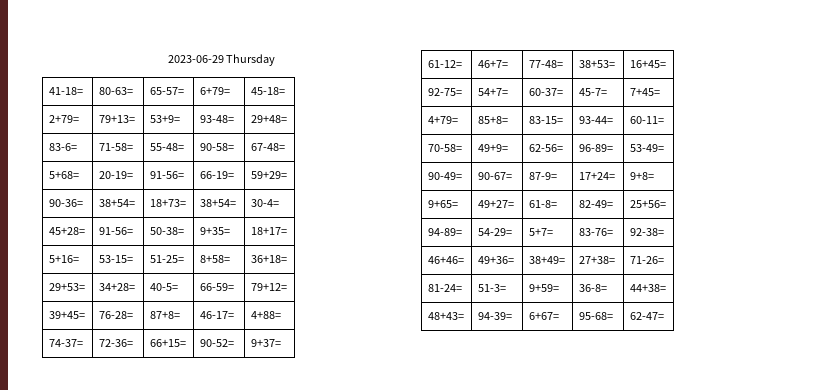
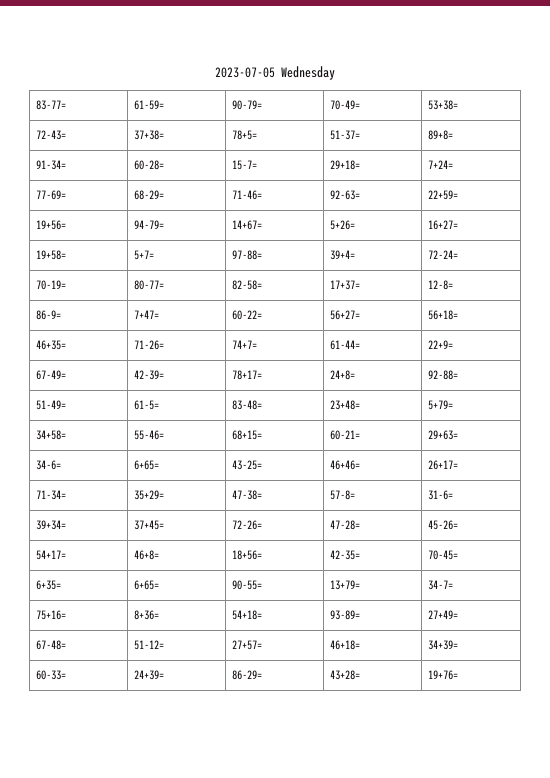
[167,54,276,66] [48,87,83,95] [98,87,133,95] [149,87,184,95] [199,87,230,95] [250,87,285,95] [48,115,79,123] [98,115,135,123] [149,115,180,123] [199,115,234,123] [250,115,287,123] [48,143,77,151] [98,143,133,151] [149,143,184,151] [199,143,234,151] [250,143,285,151] [48,171,79,179] [98,171,133,179] [149,171,184,179] [199,171,234,179] [250,171,287,179] [48,199,83,207] [98,199,135,207] [149,199,186,207] [199,199,236,207] [250,199,279,207] [48,227,85,235] [98,227,133,235] [149,227,184,235] [199,227,230,235] [250,227,287,235] [48,255,79,263] [98,255,133,263] [149,255,184,263] [199,255,230,263] [250,255,287,263] [48,283,85,291] [98,283,135,291] [149,283,178,291] [199,283,234,291] [250,283,287,291] [48,311,85,319] [98,311,133,319] [149,311,180,319] [199,311,234,319] [250,311,281,319] [48,339,83,347] [98,339,133,347] [149,339,186,347] [199,339,234,347] [250,339,281,347] [427,60,462,68] [477,60,508,68] [528,60,563,68] [578,60,615,68] [629,60,666,68] [427,88,462,96] [477,88,508,96] [528,88,563,96] [578,88,607,96] [629,88,660,96] [427,116,458,124] [477,116,508,124] [528,116,563,124] [578,116,613,124] [629,116,664,124] [427,144,462,152] [477,144,508,152] [528,144,563,152] [578,144,613,152] [629,144,664,152] [427,172,462,180] [477,172,512,180] [528,172,557,180] [578,172,615,180] [629,172,654,180] [427,200,458,208] [477,200,514,208] [528,200,557,208] [578,200,613,208] [629,200,666,208] [427,228,462,236] [477,228,512,236] [528,228,553,236] [578,228,613,236] [629,228,664,236] [427,256,464,264] [477,256,514,264] [528,256,565,264] [578,256,615,264] [629,256,664,264] [427,284,462,292] [477,284,506,292] [528,284,559,292] [578,284,607,292] [629,284,666,292] [427,312,464,320] [477,312,512,320] [528,312,559,320] [578,312,613,320] [629,312,664,320] 2023-06-29 Thursday // 41-18= | 80-63= | 65-57= | 6+79= | 45-18= // 2+79= | 79+13= | 53+9= | 93-48= | 29+48= // 83-6= | 71-58= | 55-48= | 90-58= | 67-48= // 5+68= | 20-19= | 91-56= | 66-19= | 59+29= // 90-36= | 38+54= | 18+73= | 38+54= | 30-4= // 45+28= | 91-56= | 50-38= | 9+35= | 18+17= // 5+16= | 53-15= | 51-25= | 8+58= | 36+18= // 29+53= | 34+28= | 40-5= | 66-59= | 79+12= // 39+45= | 76-28= | 87+8= | 46-17= | 4+88= // 74-37= | 72-36= | 66+15= | 90-52= | 9+37= // 61-12= | 46+7= | 77-48= | 38+53= | 16+45= // 92-75= | 54+7= | 60-37= | 45-7= | 7+45= // 4+79= | 85+8= | 83-15= | 93-44= | 60-11= // 70-58= | 49+9= | 62-56= | 96-89= | 53-49= // 90-49= | 90-67= | 87-9= | 17+24= | 9+8= // 9+65= | 49+27= | 61-8= | 82-49= | 25+56= // 94-89= | 54-29= | 5+7= | 83-76= | 92-38= // 46+46= | 49+36= | 38+49= | 27+38= | 71-26= // 81-24= | 51-3= | 9+59= | 36-8= | 44+38= // 48+43= | 94-39= | 6+67= | 95-68= | 62-47= -> [215,66,335,80] [35,100,66,110] [133,100,164,110] [231,100,262,110] [329,100,360,110] [427,100,458,110] [35,130,66,140] [133,130,164,140] [231,130,257,140] [329,130,360,140] [427,130,453,140] [35,160,66,170] [133,160,164,170] [231,160,257,170] [329,160,360,170] [427,160,453,169] [35,190,66,200] [133,190,164,200] [231,190,262,200] [329,190,360,200] [427,190,458,200] [35,220,66,230] [133,220,164,229] [231,220,262,230] [329,220,355,230] [427,220,458,230] [35,250,66,260] [133,250,154,260] [231,250,262,260] [329,250,355,260] [427,250,458,259] [35,280,66,290] [133,280,164,290] [231,280,262,290] [329,280,360,290] [427,280,453,290] [35,310,61,320] [133,310,159,319] [231,310,262,320] [329,310,360,320] [427,310,458,320] [35,340,66,350] [133,340,164,350] [231,340,257,349] [329,340,360,350] [427,340,453,349] [35,370,66,380] [133,370,164,380] [231,370,262,380] [329,370,355,380] [427,370,458,380] [35,400,66,410] [133,400,159,410] [231,400,262,410] [329,400,360,410] [427,400,453,410] [35,430,66,440] [133,430,164,440] [231,430,262,440] [329,430,360,440] [427,430,458,440] [35,460,61,470] [133,460,159,470] [231,460,262,470] [329,460,360,470] [427,460,458,470] [35,490,66,500] [133,490,164,500] [231,490,262,500] [329,490,355,500] [427,490,453,500] [35,520,66,530] [133,520,164,530] [231,520,262,530] [329,520,360,530] [427,520,458,530] [35,550,66,560] [133,550,159,560] [231,550,262,560] [329,550,360,560] [427,550,458,560] [35,580,61,590] [133,580,159,590] [231,580,262,590] [329,580,360,590] [427,580,453,590] [35,610,66,620] [133,610,159,620] [231,610,262,620] [329,610,360,620] [427,610,458,619] [35,640,66,650] [133,640,164,650] [231,640,262,650] [329,640,360,650] [427,640,458,650] [35,670,66,680] [133,670,164,680] [231,670,262,680] [329,670,360,680] [427,670,458,680] 2023-07-05 Wednesday // 83-77= | 61-59= | 90-79= | 70-49= | 53+38= // 72-43= | 37+38= | 78+5= | 51-37= | 89+8= // 91-34= | 60-28= | 15-7= | 29+18= | 7+24= // 77-69= | 68-29= | 71-46= | 92-63= | 22+59= // 19+56= | 94-79= | 14+67= | 5+26= | 16+27= // 19+58= | 5+7= | 97-88= | 39+4= | 72-24= // 70-19= | 80-77= | 82-58= | 17+37= | 12-8= // 86-9= | 7+47= | 60-22= | 56+27= | 56+18= // 46+35= | 71-26= | 74+7= | 61-44= | 22+9= // 67-49= | 42-39= | 78+17= | 24+8= | 92-88= // 51-49= | 61-5= | 83-48= | 23+48= | 5+79= // 34+58= | 55-46= | 68+15= | 60-21= | 29+63= // 34-6= | 6+65= | 43-25= | 46+46= | 26+17= // 71-34= | 35+29= | 47-38= | 57-8= | 31-6= // 39+34= | 37+45= | 72-26= | 47-28= | 45-26= // 54+17= | 46+8= | 18+56= | 42-35= | 70-45= // 6+35= | 6+65= | 90-55= | 13+79= | 34-7= // 75+16= | 8+36= | 54+18= | 93-89= | 27+49= // 67-48= | 51-12= | 27+57= | 46+18= | 34+39= // 60-33= | 24+39= | 86-29= | 43+28= | 19+76=

